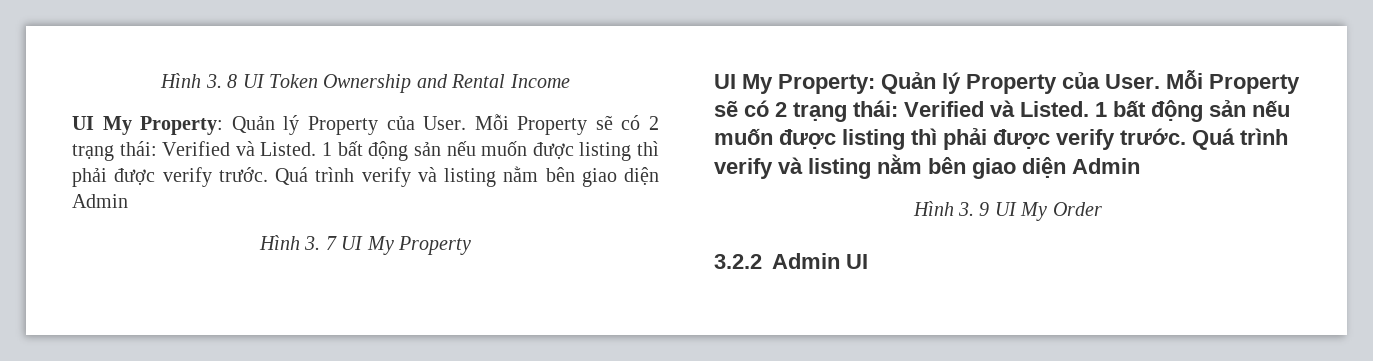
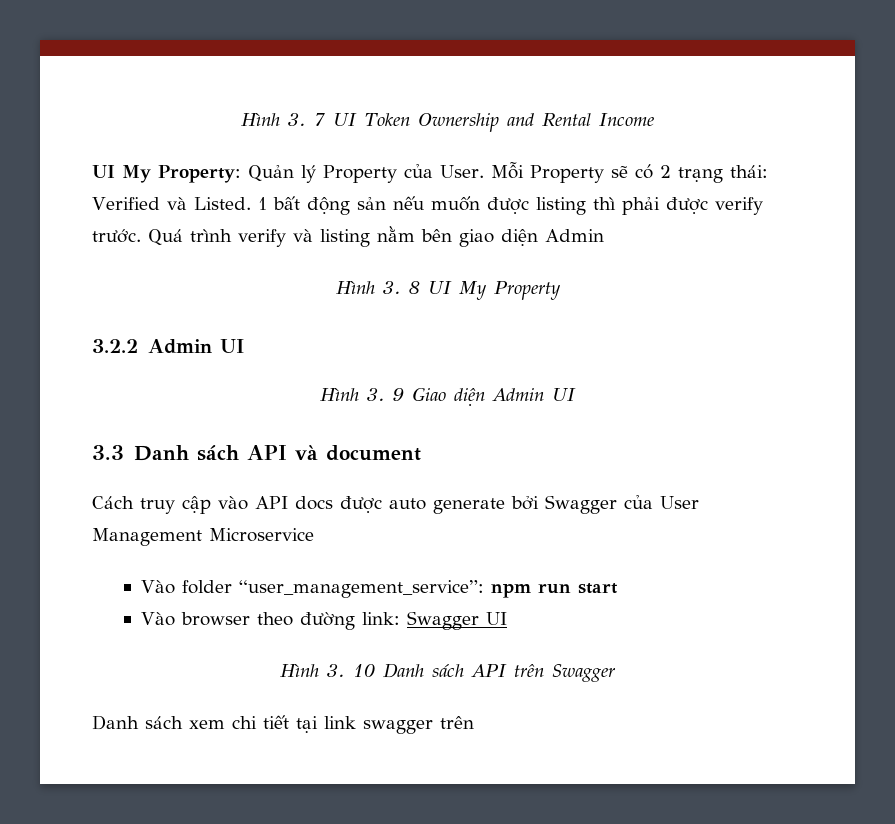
[160,73,238,88] Hình 3. 8 -> [241,113,326,126] Hình 3. 7
[325,236,337,250] 7 -> [408,281,420,294] 8
[714,70,1300,94] [714,100,1290,122] [714,128,1288,150] [714,154,1140,179] [912,201,1102,221] [714,253,868,269] UI My Property: Quản lý Property của User. Mỗi Property sẽ có 2 trạng thái: Verified và Listed. 1 bất động sản nếu muốn được listing thì phải được verify trước. Quá trình verify và listing nằm bên giao diện Admin // Hình 3. 9 UI My Order // 3.2.2 Admin UI -> [92,339,244,354] [320,387,576,406] [92,445,421,461] [92,495,699,514] [92,528,314,546] [141,580,619,598] [141,611,508,630] [280,663,616,682] [92,715,474,734] 3.2.2 Admin UI // Hình 3. 9 Giao diện Admin UI // 3.3 Danh sách API và document // Cách truy cập vào API docs được auto generate bởi Swagger của User Management Microservice // Vào folder “user_management_service”: npm run start // Vào browser theo đường link: Swagger UI // Hình 3. 10 Danh sách API trên Swagger // Danh sách xem chi tiết tại link swagger trên

